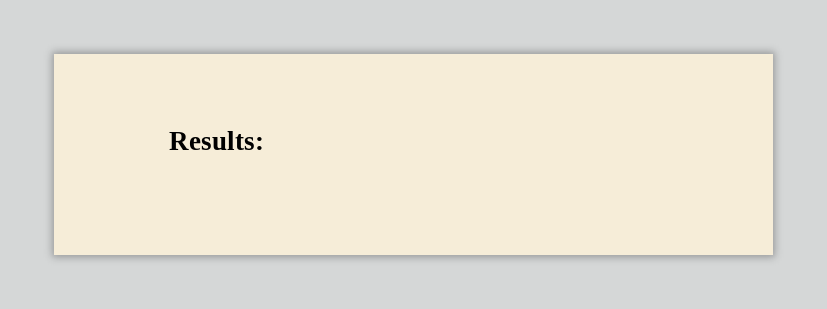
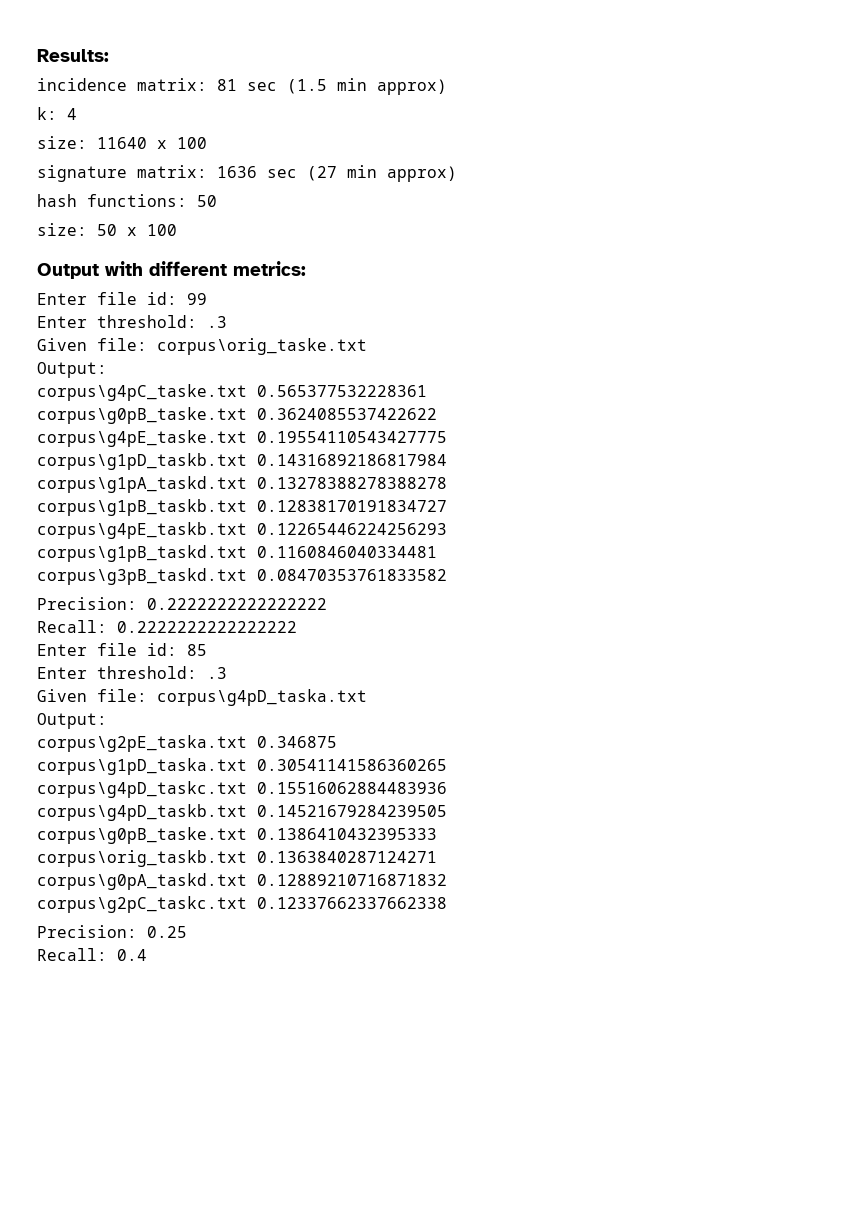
(264, 140) none -> [37,78,447,95] [37,107,77,120] [37,136,207,149] [37,165,457,182] [37,194,217,207] [37,223,177,236] [37,261,306,279] [37,292,207,305] [37,315,227,328] [37,338,367,355] [37,362,107,378] [37,384,427,401] [37,407,437,424] [37,430,447,447] [37,453,447,470] [37,476,447,493] [37,499,447,516] [37,522,447,539] [37,545,437,562] [37,568,447,585] [37,597,327,610] [37,620,297,633] [37,643,207,656] [37,666,227,679] [37,689,367,706] [37,713,107,729] [37,735,337,752] [37,758,447,775] [37,781,447,798] [37,804,447,821] [37,827,437,844] [37,850,437,867] [37,873,447,890] [37,896,447,913] [37,925,187,938] [37,948,147,961] // incidence matrix: 81 sec (1.5 min approx) // k: 4 // size: 11640 x 100 // signature matrix: 1636 sec (27 min approx) // hash functions: 50 // size: 50 x 100 // Output with different metrics: // Enter file id: 99 // Enter threshold: .3 // Given file: corpus\orig_taske.txt // Output: // corpus\g4pC_taske.txt 0.565377532228361 // corpus\g0pB_taske.txt 0.3624085537422622 // corpus\g4pE_taske.txt 0.19554110543427775 // corpus\g1pD_taskb.txt 0.14316892186817984 // corpus\g1pA_taskd.txt 0.13278388278388278 // corpus\g1pB_taskb.txt 0.12838170191834727 // corpus\g4pE_taskb.txt 0.12265446224256293 // corpus\g1pB_taskd.txt 0.1160846040334481 // corpus\g3pB_taskd.txt 0.08470353761833582 // Precision: 0.2222222222222222 // Recall: 0.2222222222222222 // Enter file id: 85 // Enter threshold: .3 // Given file: corpus\g4pD_taska.txt // Output: // corpus\g2pE_taska.txt 0.346875 // corpus\g1pD_taska.txt 0.30541141586360265 // corpus\g4pD_taskc.txt 0.15516062884483936 // corpus\g4pD_taskb.txt 0.14521679284239505 // corpus\g0pB_taske.txt 0.1386410432395333 // corpus\orig_taskb.txt 0.1363840287124271 // corpus\g0pA_taskd.txt 0.12889210716871832 // corpus\g2pC_taskc.txt 0.12337662337662338 // Precision: 0.25 // Recall: 0.4

